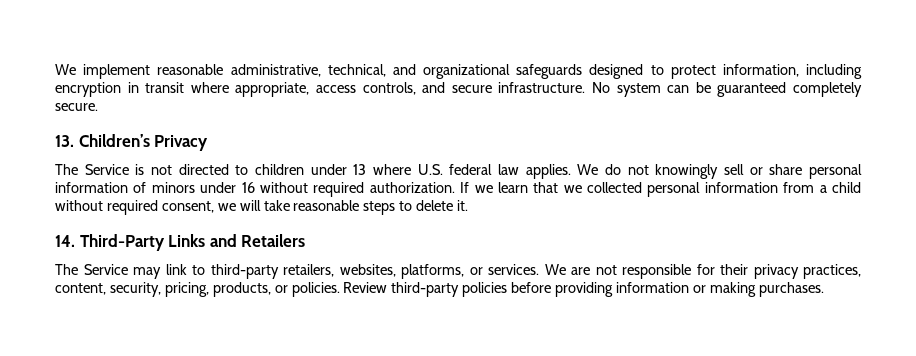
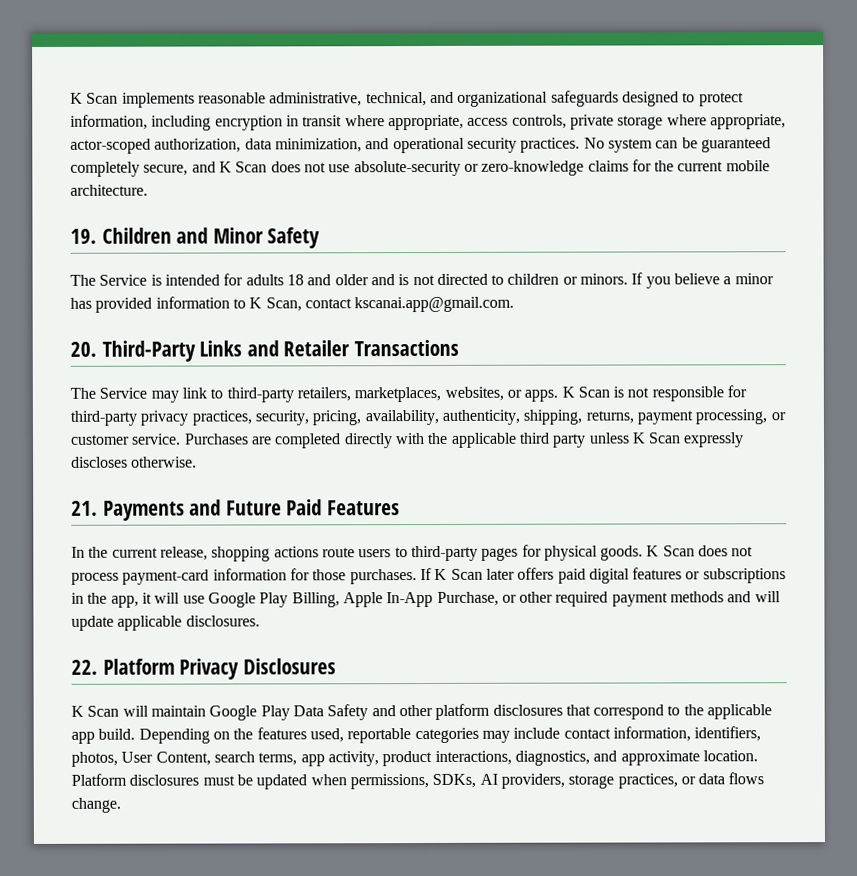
[55,64,151,79] We implement -> [70,92,195,108] K Scan implements
[422,82,586,93] and secure infrastructure. -> [569,114,786,130] [70,137,581,154] private storage where appropriate, actor-scoped authorization, data minimization, and operational security practices.
[55,103,98,111] [55,134,209,151] [55,164,862,179] [55,182,862,197] [55,200,469,215] [55,235,75,247] secure. // 13. Children’s Privacy // The Service is not directed to children under 13 where U.S. federal law applies. We do not knowingly sell or share personal information of minors under 16 without required authorization. If we learn that we collected personal information from a child without required consent, we will take reasonable steps to delete it. // 14. -> [143,159,770,177] [70,184,148,196] [70,227,321,249] [70,272,774,289] [70,296,515,313] [70,341,97,357] secure, and K Scan does not use absolute-security or zero-knowledge claims for the current mobile architecture. // 19. Children and Minor Safety // The Service is intended for adults 18 and older and is not directed to children or minors. If you believe a minor has provided information to K Scan, contact kscanai.app@gmail.com. // 20.
[241,234,306,247] Retailers -> [283,339,459,357] Retailer Transactions
[339,264,590,279] websites, platforms, or services. We are -> [354,386,625,403] marketplaces, websites, or apps. K Scan is
[720,264,748,275] their -> [70,410,137,426] third-party
[55,283,106,295] content, -> (252, 418) none
[212,282,824,297] products, or policies. Review third-party policies before providing information or making purchases. -> [364,409,786,426] [70,432,745,449] [71,456,198,468] [71,499,400,521] [71,544,754,562] [71,567,786,585] [71,591,781,608] [71,615,260,631] [71,658,336,680] [71,703,773,721] [71,726,762,744] [71,750,758,767] [71,772,765,790] [71,797,121,813] availability, authenticity, shipping, returns, payment processing, or customer service. Purchases are completed directly with the applicable third party unless K Scan expressly discloses otherwise. // 21. Payments and Future Paid Features // In the current release, shopping actions route users to third-party pages for physical goods. K Scan does not process payment-card information for those purchases. If K Scan later offers paid digital features or subscriptions in the app, it will use Google Play Billing, Apple In-App Purchase, or other required payment methods and will update applicable disclosures. // 22. Platform Privacy Disclosures // K Scan will maintain Google Play Data Safety and other platform disclosures that correspond to the applicable app build. Depending on the features used, reportable categories may include contact information, identifiers, photos, User Content, search terms, app activity, product interactions, diagnostics, and approximate location. Platform disclosures must be updated when permissions, SDKs, AI providers, storage practices, or data flows change.

